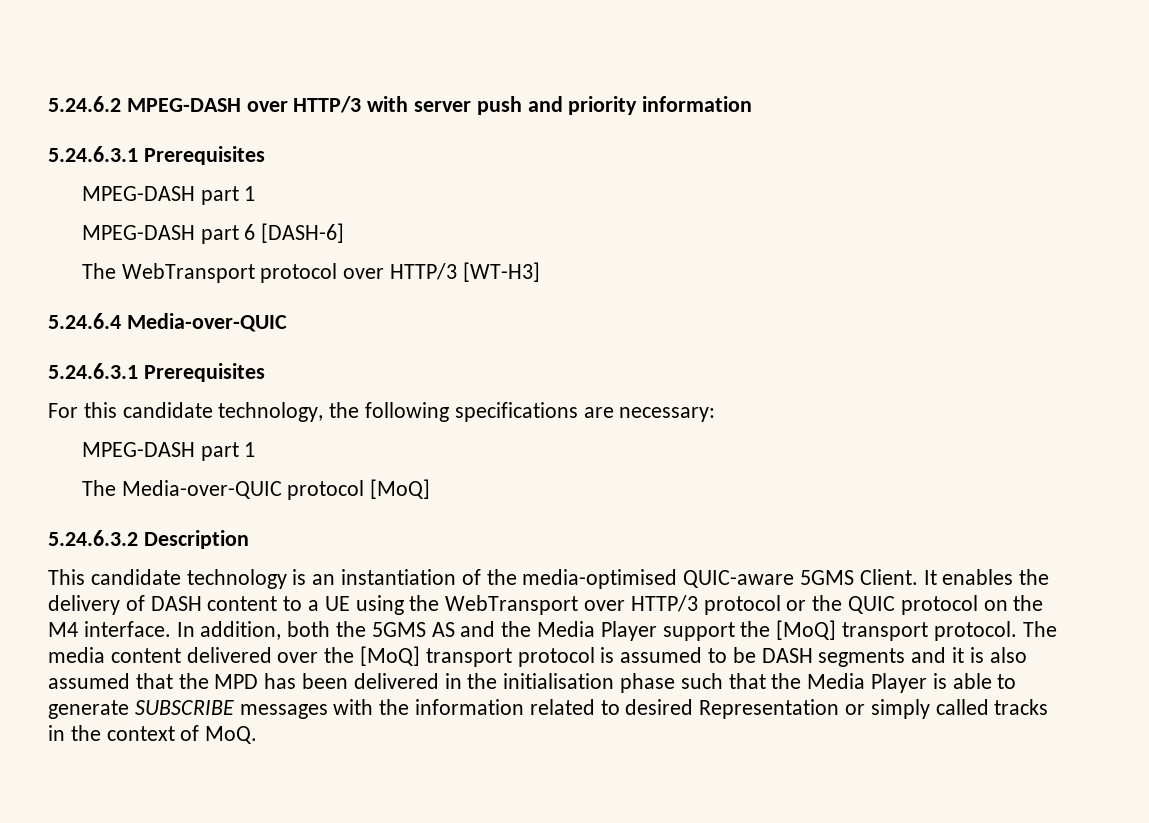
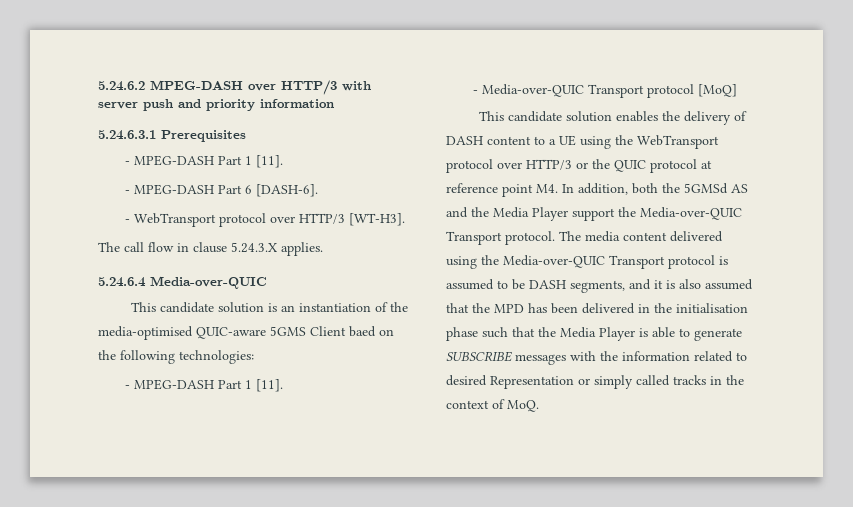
[81,186,256,205] [81,223,345,244] [81,262,540,283] [48,313,287,332] [48,363,265,382] [48,402,716,422] [81,442,256,461] [81,479,431,500] [48,530,249,549] [48,569,287,589] MPEG-DASH part 1 // MPEG-DASH part 6 [DASH-6] // The WebTransport protocol over HTTP/3 [WT-H3] // 5.24.6.4 Media-over-QUIC // 5.24.6.3.1 Prerequisites // For this candidate technology, the following specifications are necessary: // MPEG-DASH part 1 // The Media-over-QUIC protocol [MoQ] // 5.24.6.3.2 Description // This candidate technology -> [125,155,284,168] [125,184,319,197] [125,213,406,227] [98,242,323,256] [98,276,267,289] [130,302,264,313] - MPEG-DASH Part 1 [11]. // - MPEG-DASH Part 6 [DASH-6]. // - WebTransport protocol over HTTP/3 [WT-H3]. // The call flow in clause 5.24.3.X applies. // 5.24.6.4 Media-over-QUIC // This candidate solution
[859,569,937,585] Client. It -> [310,326,394,337] [98,350,254,364] [125,379,284,392] [473,84,738,98] [478,111,612,122] Client baed on the following technologies: // - MPEG-DASH Part 1 [11]. // - Media-over-QUIC Transport protocol [MoQ] // This candidate solution
[584,595,781,615] over HTTP/3 protocol -> [446,159,572,173] protocol over HTTP/3
[983,595,1044,611] [48,621,171,637] on the M4 interface. -> [701,160,712,169] [446,183,558,197] at reference point M4.
[371,622,426,637] 5GMS -> [684,183,728,194] 5GMSd
[776,620,929,641] [MoQ] transport -> [640,207,742,220] [446,231,502,245] Media-over-QUIC Transport
[277,646,512,667] over the [MoQ] transport -> [446,255,665,269] using the Media-over-QUIC Transport
[818,648,906,667] segments -> [570,280,625,293] segments,

